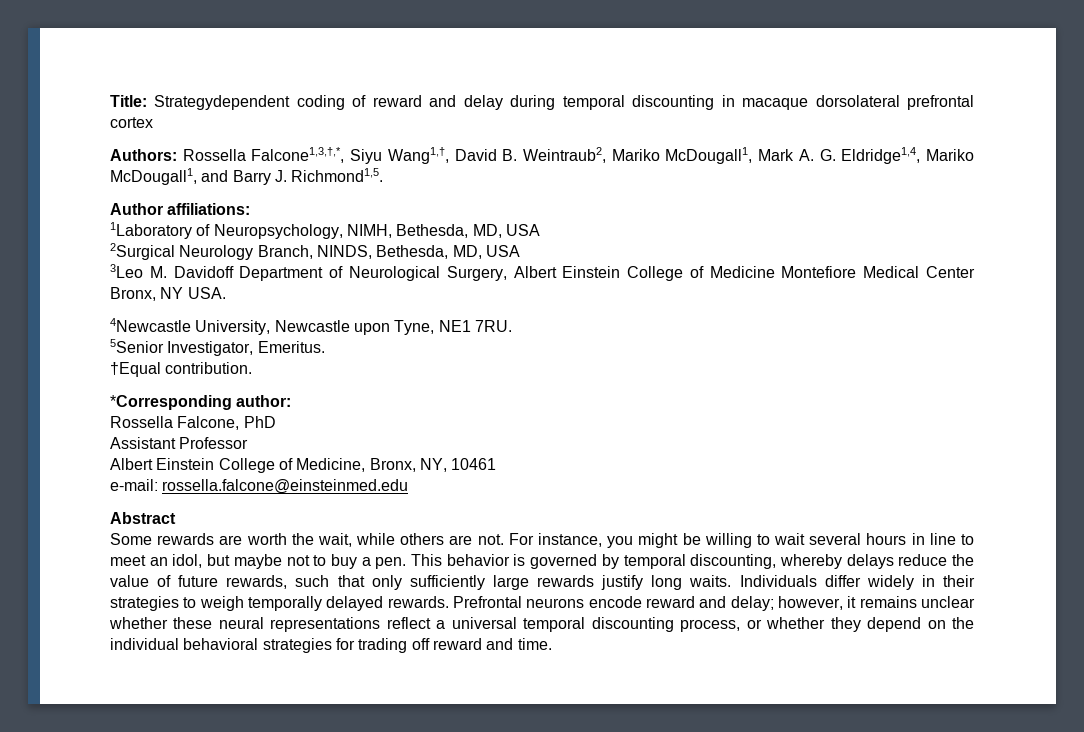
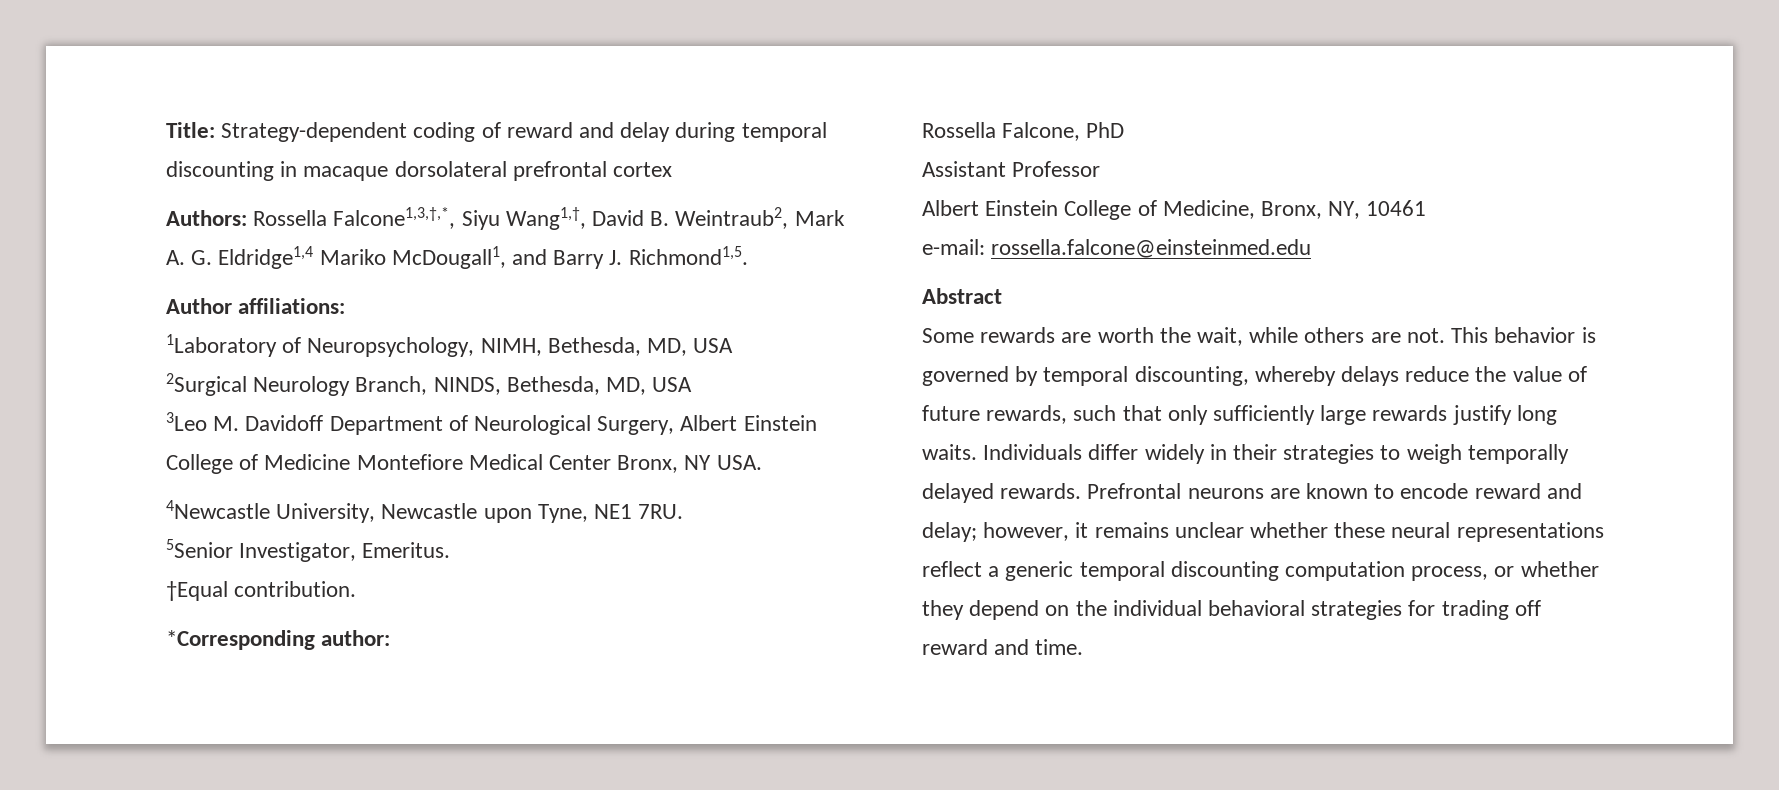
[154,95,291,110] Strategydependent -> [221,122,408,142] Strategy-dependent
[611,147,753,164] Mariko McDougall1, -> (789, 218) none
[841,147,921,164] Eldridge1,4, -> [218,246,314,269] Eldridge1,4
[508,533,974,548] [110,554,407,569] For instance, you might be willing to wait several hours in line to meet an idol, but maybe not to buy a pen. -> (1445, 335) none
(585, 603) none -> [1269,483,1395,499] are known to
[451,617,674,632] universal temporal discounting -> [1005,561,1406,581] generic temporal discounting computation

